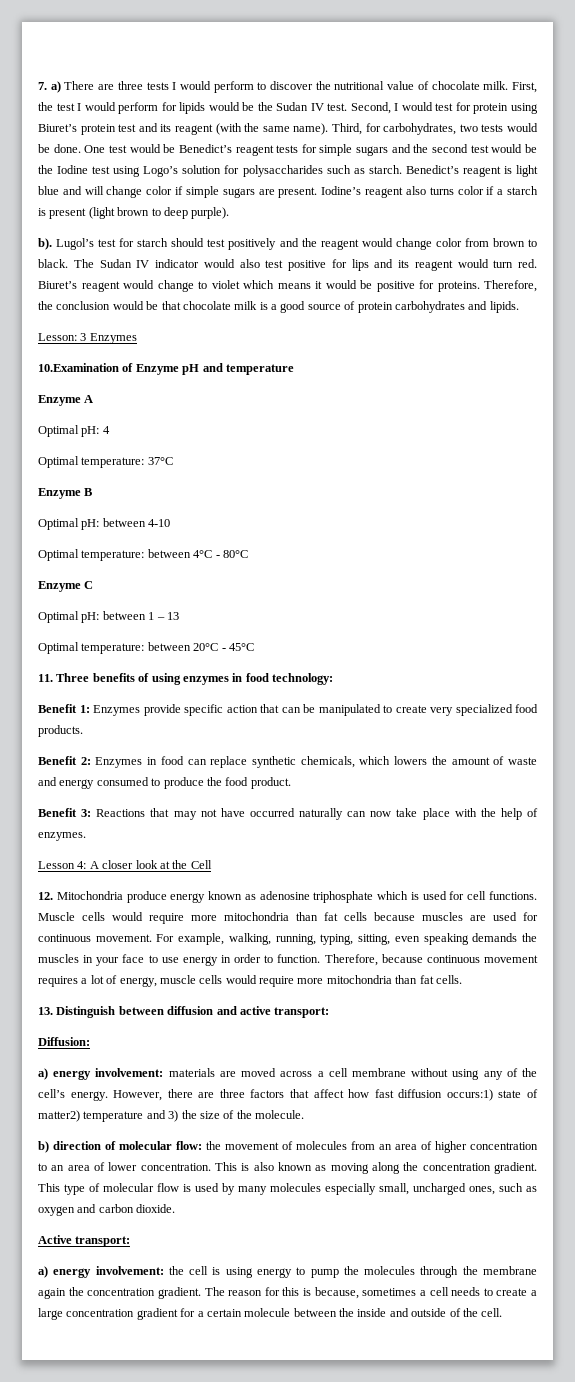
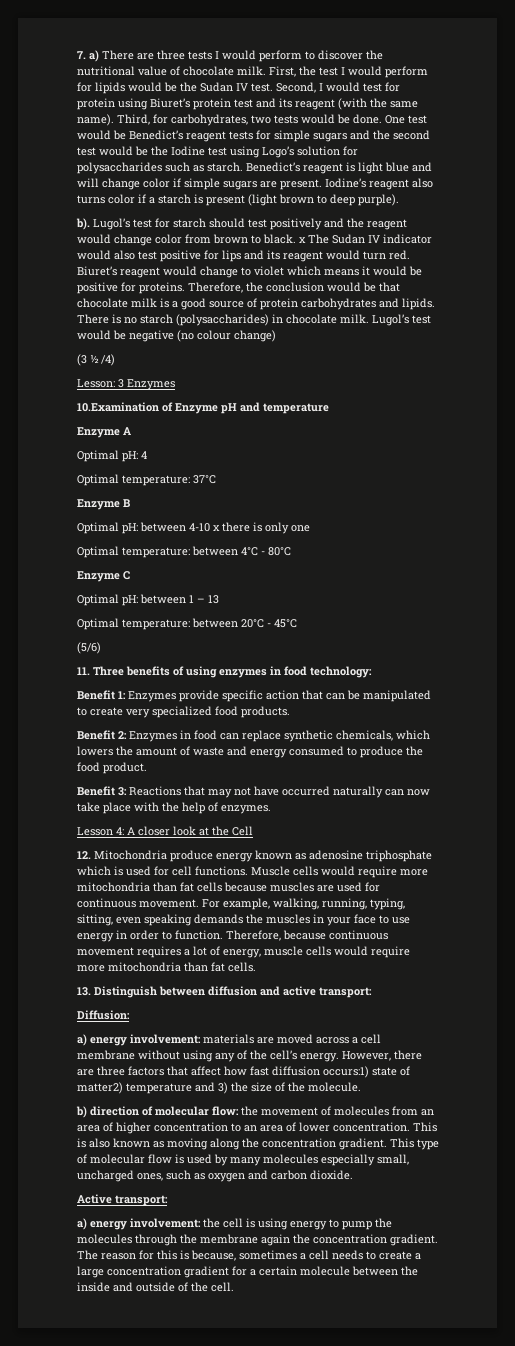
(68, 263) none -> [299,237,306,243] x
(519, 307) none -> [77,314,431,326] [77,330,276,342] [77,354,115,366] There is no starch (polysaccharides) in chocolate milk. Lugol’s test would be negative (no colour change) // (3 ½ /4)
(171, 523) none -> [213,522,310,534] x there is only one
(254, 647) none -> [77,642,101,654] // (5/6)

